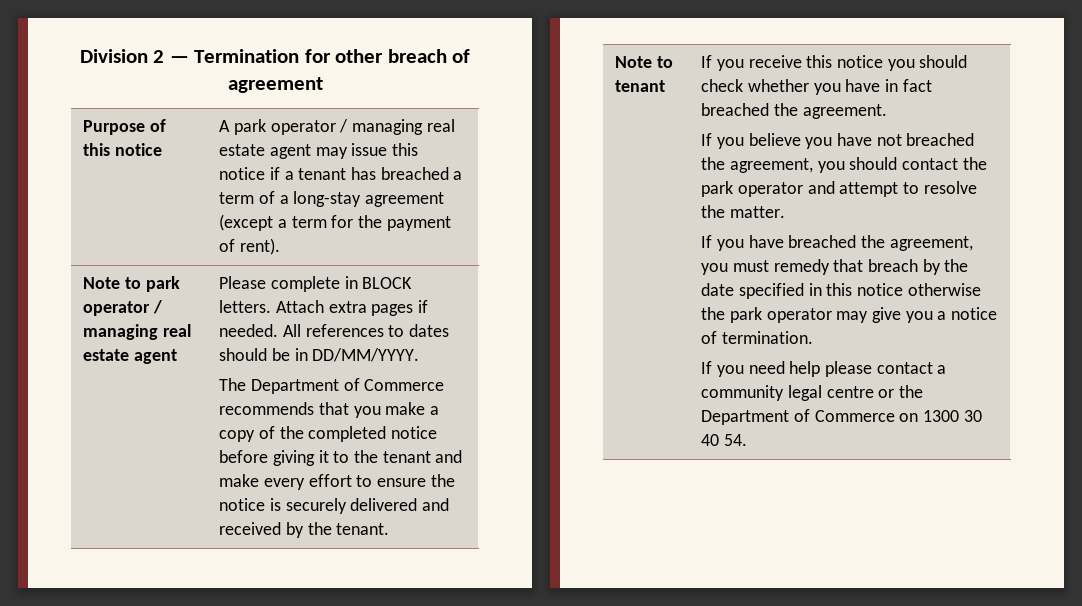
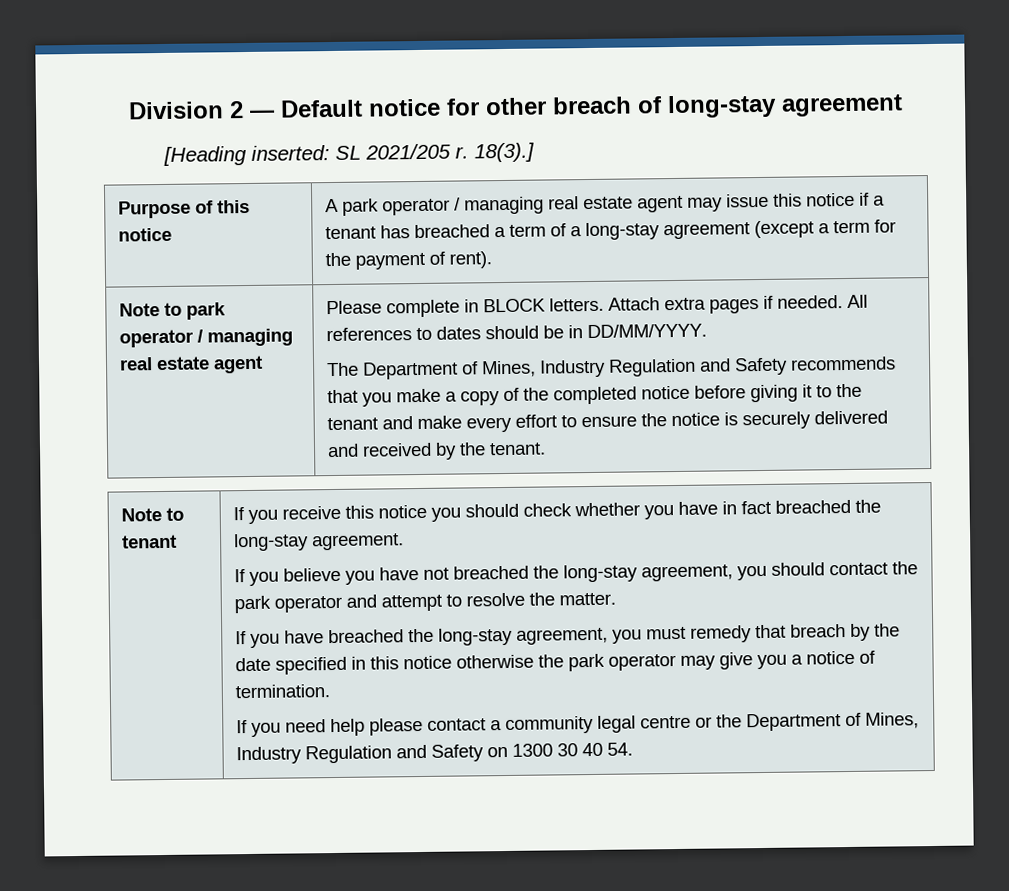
[194,49,300,63] Termination -> [279,98,441,118] Default notice
[227,77,323,93] agreement -> [666,94,903,119] [162,142,535,166] long-stay agreement // [Heading inserted: SL 2021/205 r. 18(3).]
[364,379,445,391] Commerce -> [482,357,789,378] Mines, Industry Regulation and Safety
(798, 109) none -> [234,533,310,552] long-stay
(726, 163) none -> [563,564,639,583] long-stay
(885, 241) none -> [438,627,514,646] long-stay
[814,410,895,422] Commerce -> [865,712,920,729] [236,744,485,765] Mines, Industry Regulation and Safety

